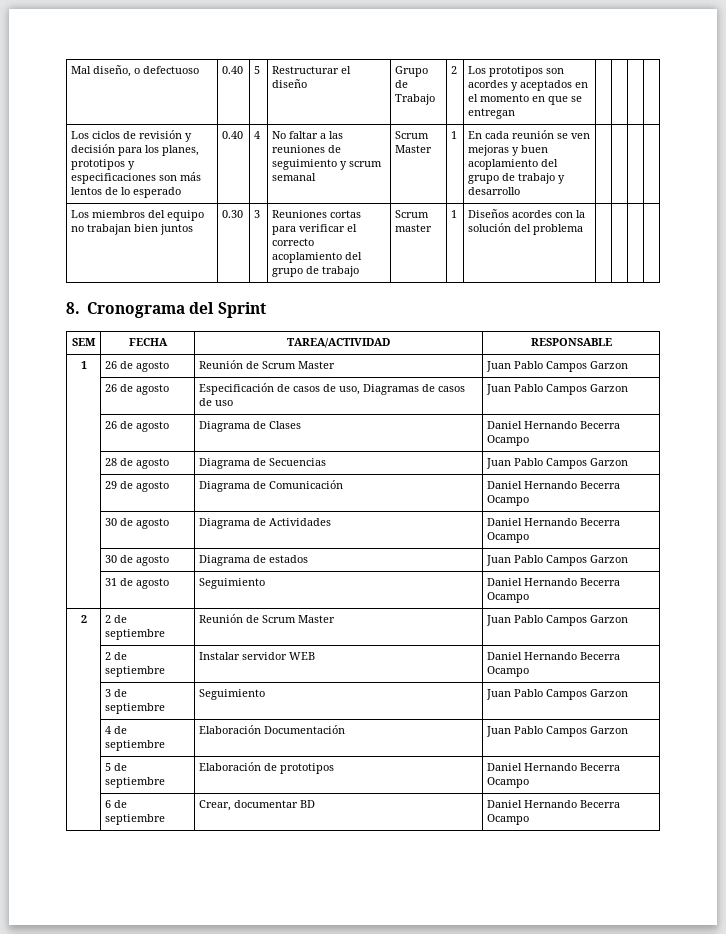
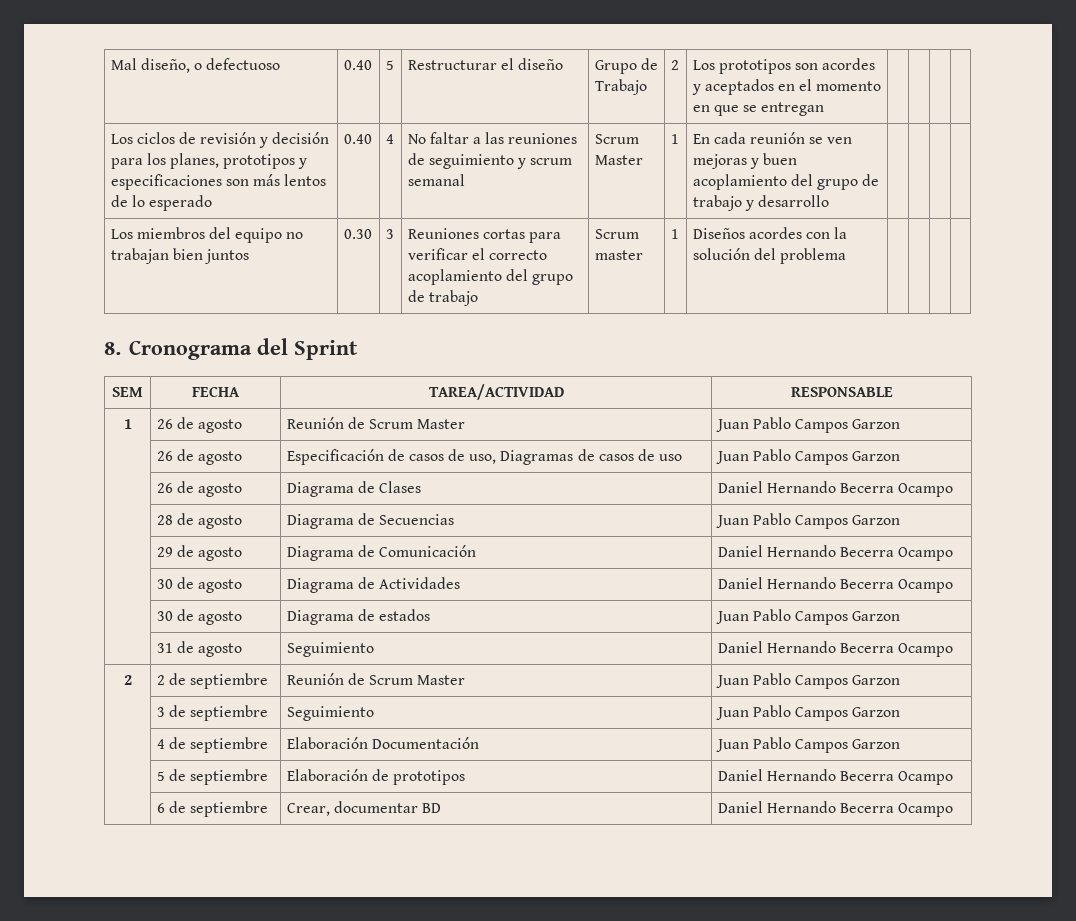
[105,652,128,660] [105,666,166,677] [199,652,316,660] [487,652,621,660] [487,666,530,677] // | 2 de septiembre | Instalar servidor WEB | Daniel Hernando Becerra Ocampo -> (901, 680) none

